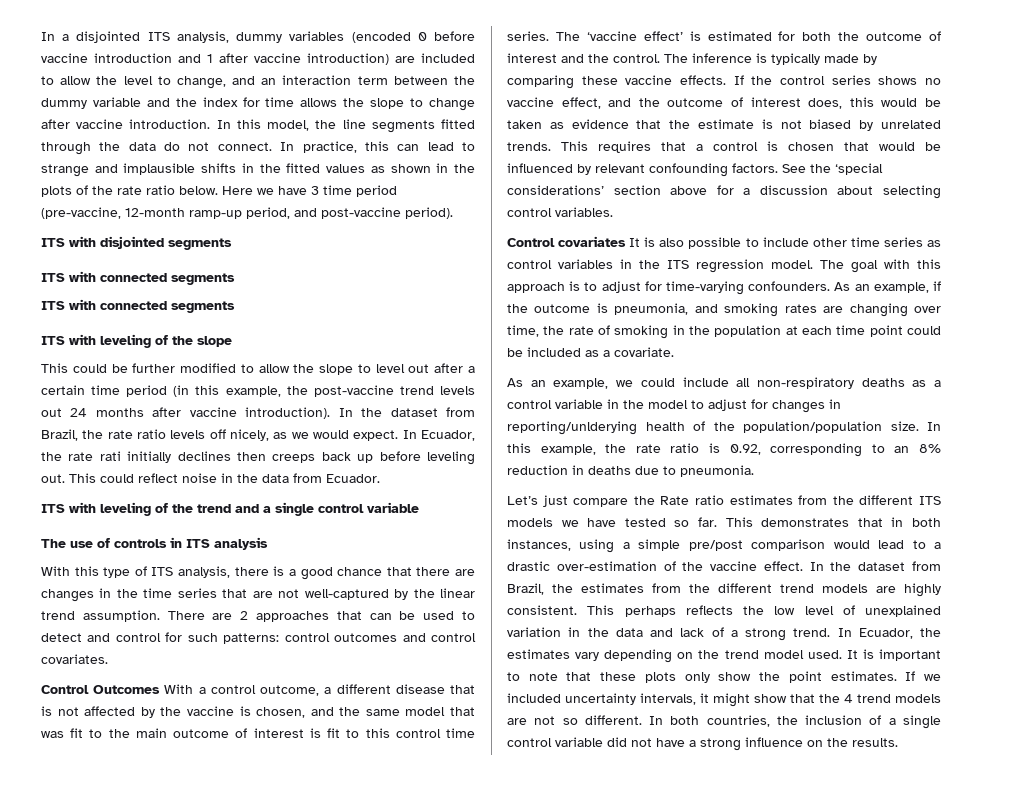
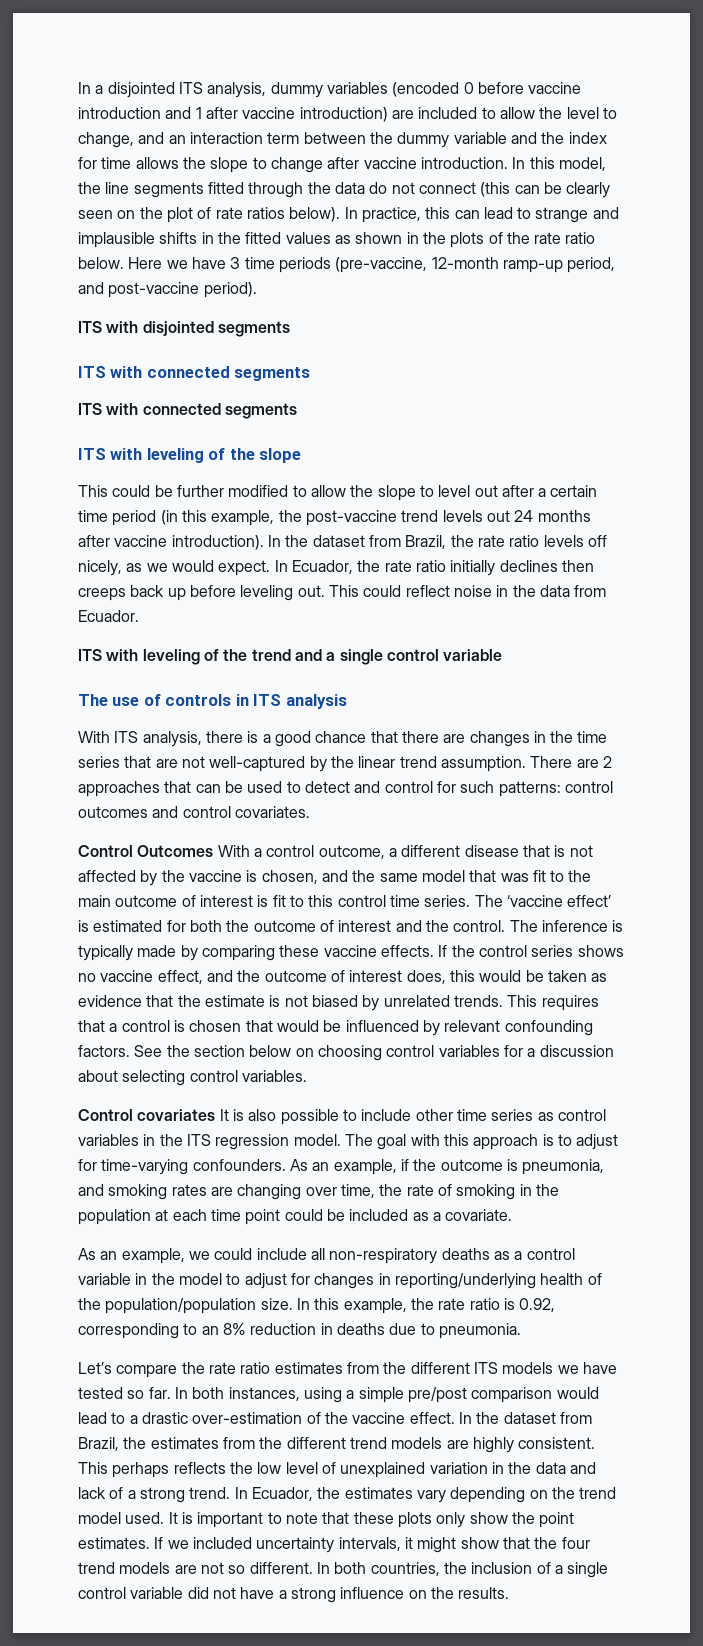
[217,142,272,151] connect. -> [418,182,611,198] [78,207,341,223] connect (this can be clearly seen on the plot of rate ratios below).
[356,185,397,197] period -> [278,257,331,273] periods
[99,451,121,461] rati -> [415,560,446,572] ratio
[74,566,147,578] this type of -> (110, 737) none
[835,163,883,175] [507,185,708,195] ‘special considerations’ section above -> [193,1045,500,1061] section below on choosing control variables
[507,421,637,435] reporting/unlderying -> [394,1273,536,1289] reporting/underlying
[542,495,568,507] just -> (112, 1368) none
[660,496,690,505] Rate -> [208,1362,236,1374] rate
[725,517,904,527] This demonstrates that in -> [174,1387,188,1399] In
[844,694,853,703] 4 -> [561,1537,590,1549] four

